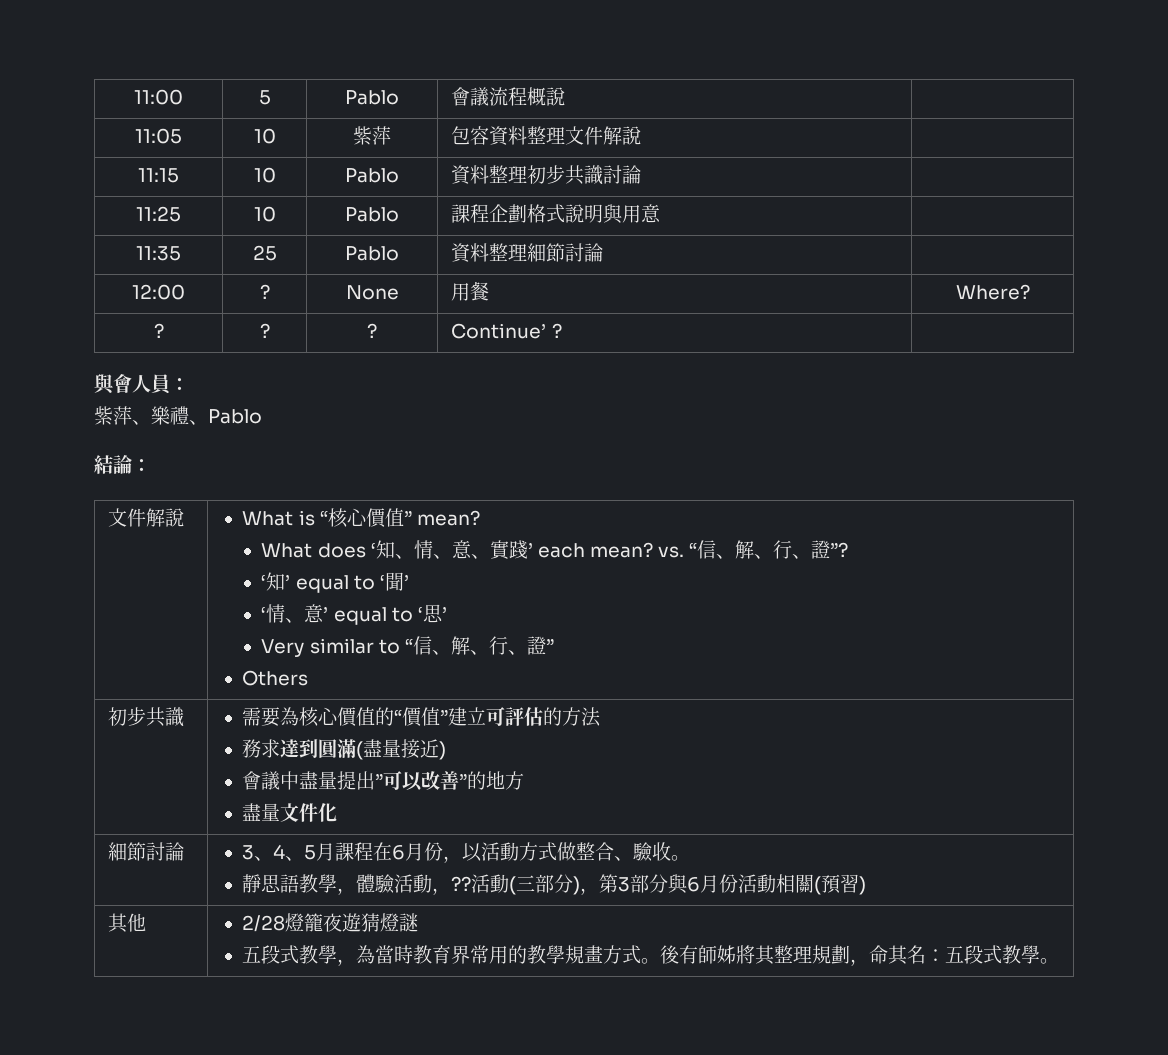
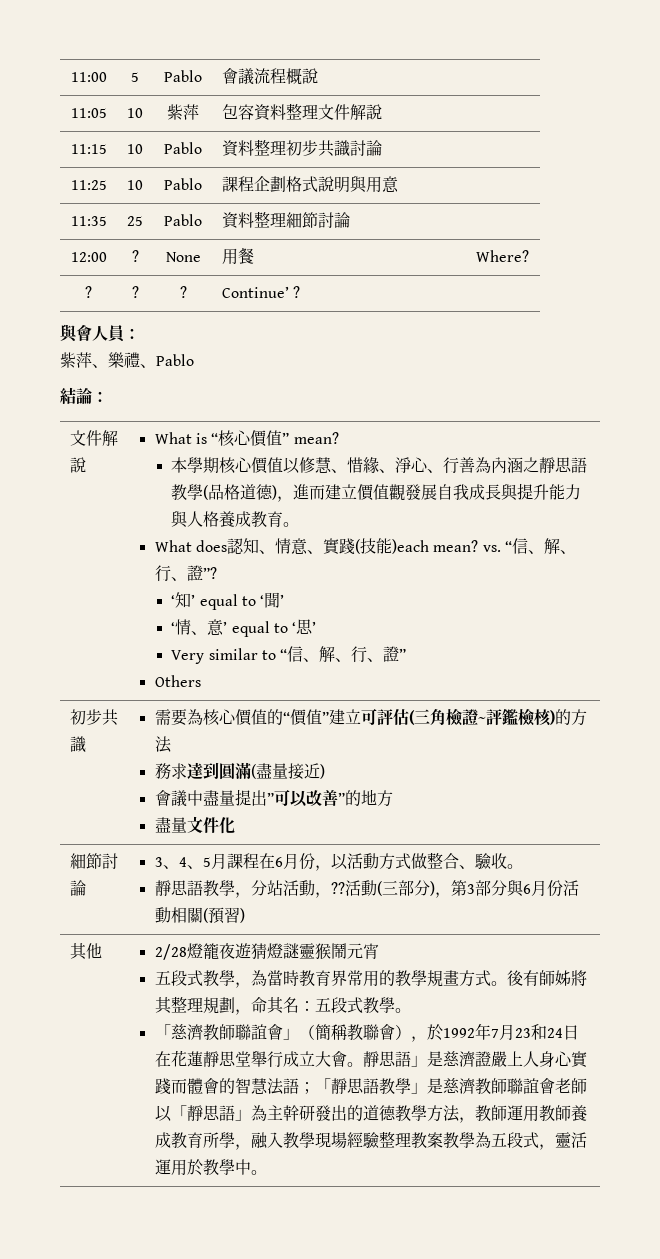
[261,540,585,560] What does ‘知、情、意、實踐’ each -> [171,457,588,474] [171,483,582,502] [171,511,300,528] [154,538,429,555] 本學期核心價值以修慧、惜緣、淨心、行善為內涵之靜思語教學(品格道德)，進而建立價值觀發展自我成長與提升能力與人格養成教育。 // What does認知、情意、實踐(技能)each
(544, 716) none -> [408,708,555,726] (三角檢證~評鑑檢核)
[356,874,396,894] 體驗 -> [250,880,283,896] 分站
(420, 922) none -> [298,943,379,960] 靈猴鬧元宵
(1060, 961) none -> [154,1023,579,1042] [154,1050,588,1068] [154,1078,587,1095] [154,1105,587,1123] [154,1131,587,1150] [154,1159,267,1176] // 「慈濟教師聯誼會」（簡稱教聯會），於1992年7月23和24日在花蓮靜思堂舉行成立大會。靜思語」是慈濟證嚴上人身心實踐而體會的智慧法語；「靜思語教學」是慈濟教師聯誼會老師以「靜思語」為主幹研發出的道德教學方法，教師運用教師養成教育所學，融入教學現場經驗整理教案教學為五段式，靈活運用於教學中。

